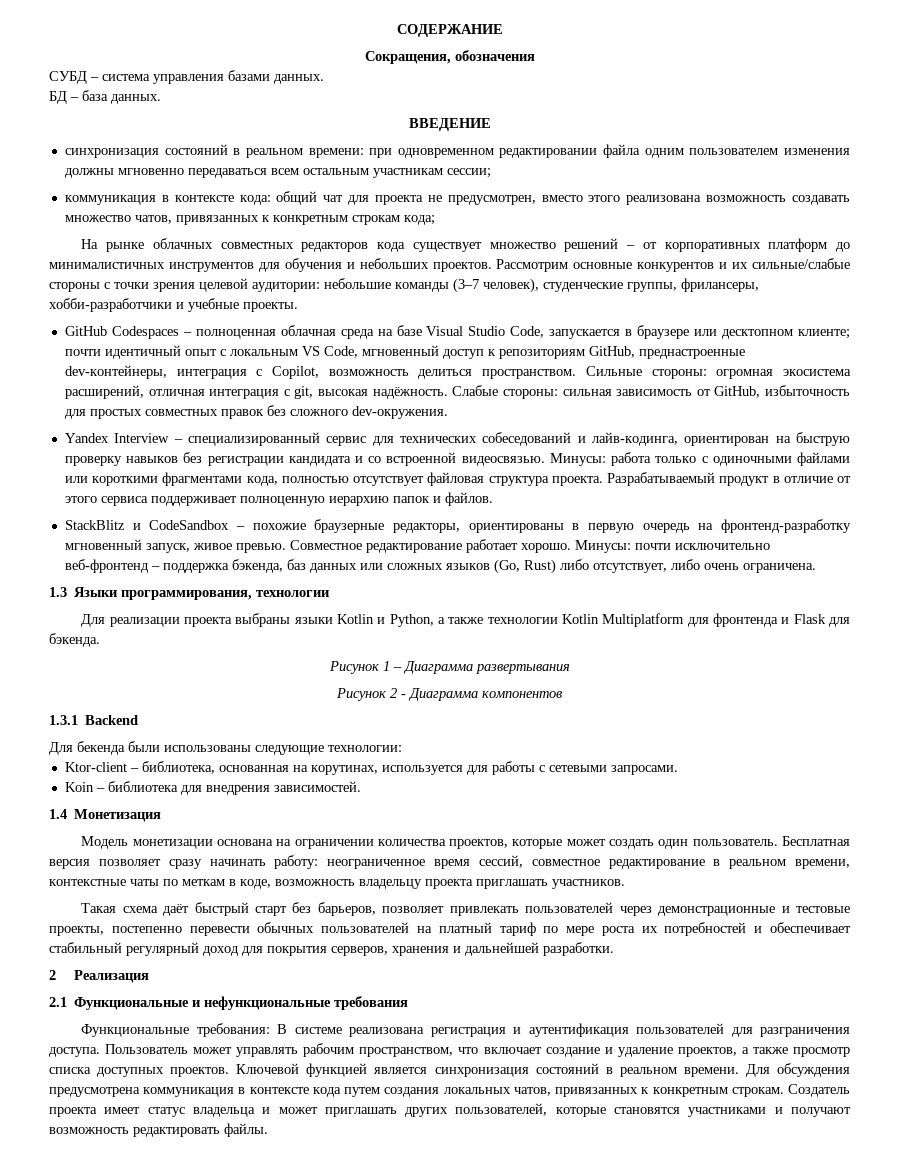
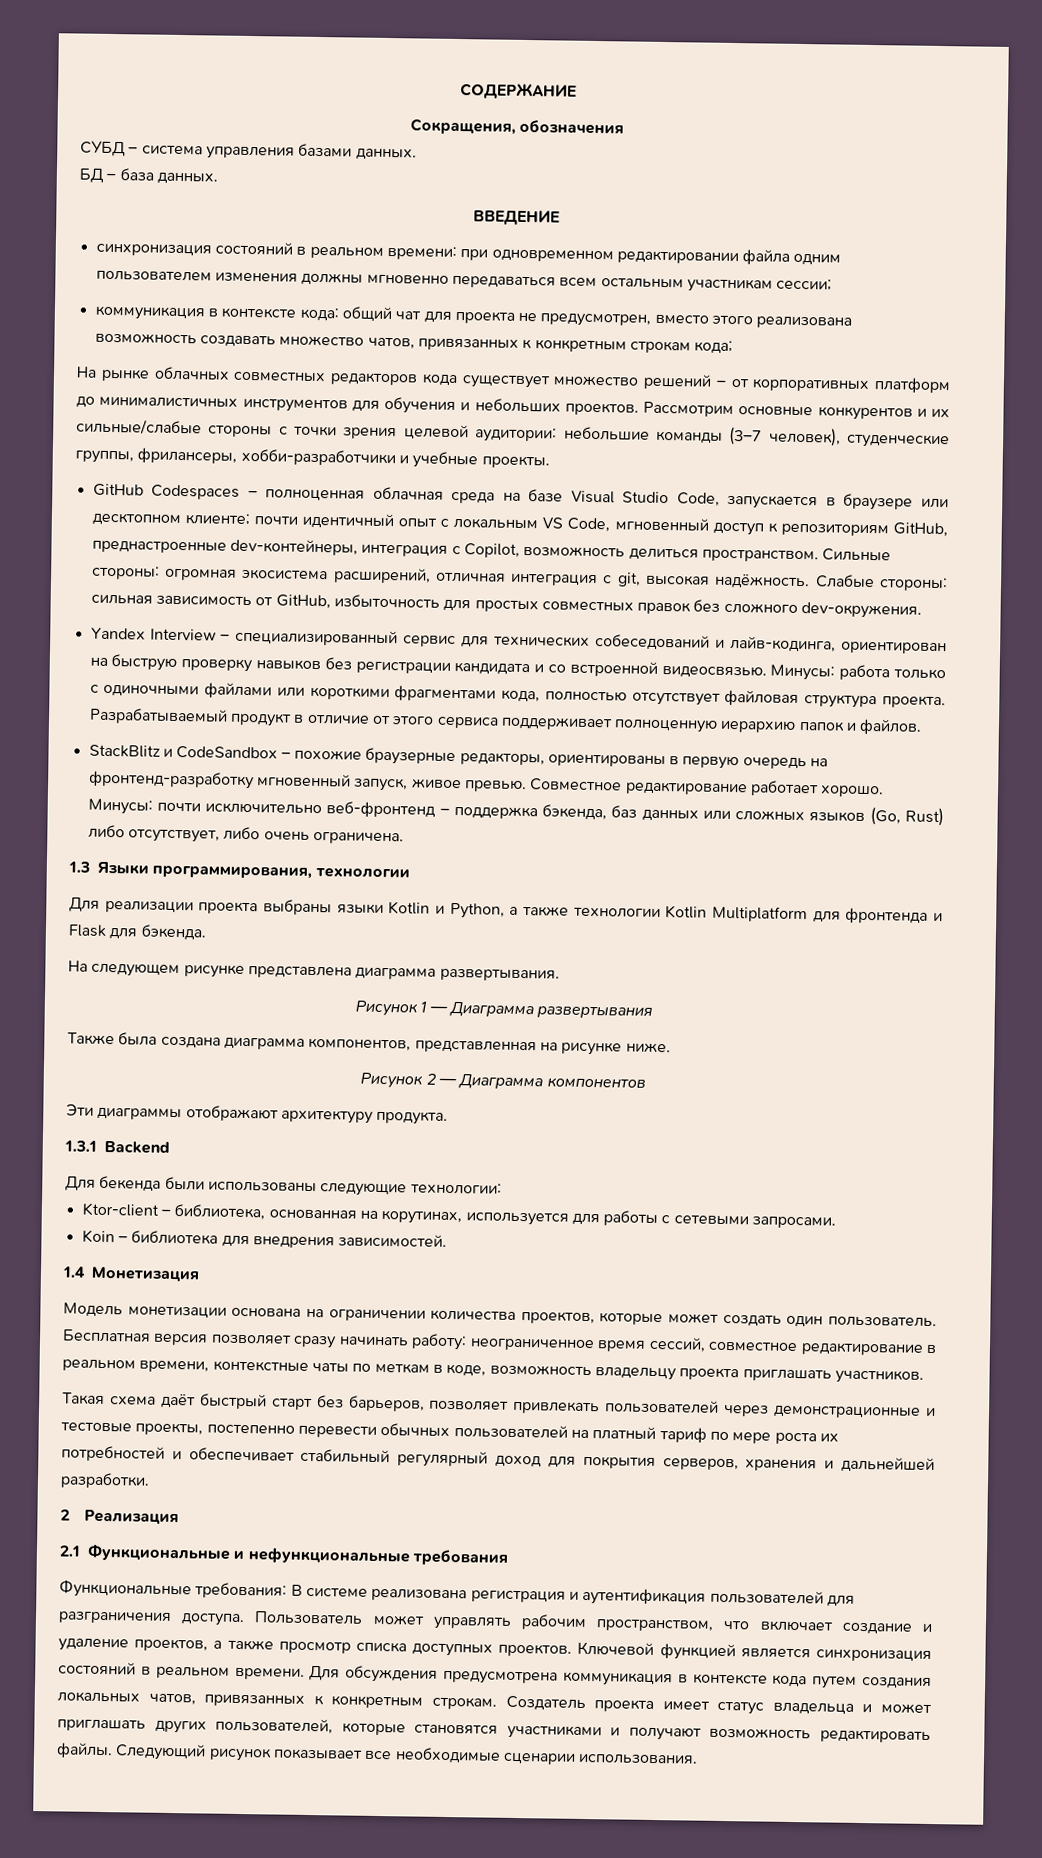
(100, 640) none -> [68,960,560,982] // На следующем рисунке представлена диаграмма развертывания.
[392,667,402,671] – -> [429,1006,448,1013] —
(570, 669) none -> [67,1032,671,1056] // Также была создана диаграмма компонентов, представленная на рисунке ниже.
[401,694,406,698] - -> [439,1078,457,1086] —
(563, 694) none -> [66,1103,449,1125] // Эти диаграммы отображают архитектуру продукта.
(268, 1130) none -> [115,1743,699,1765] Следующий рисунок показывает все необходимые сценарии использования.

